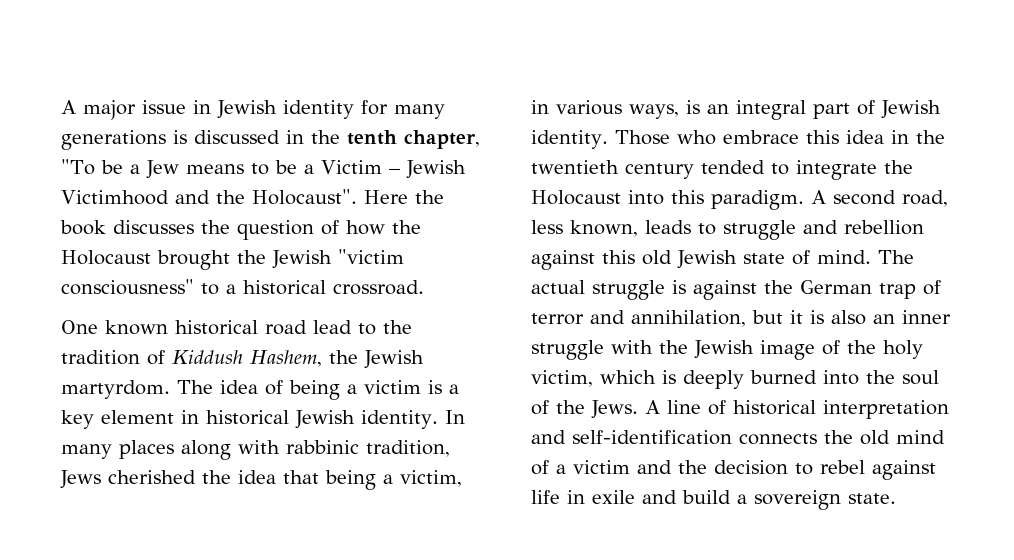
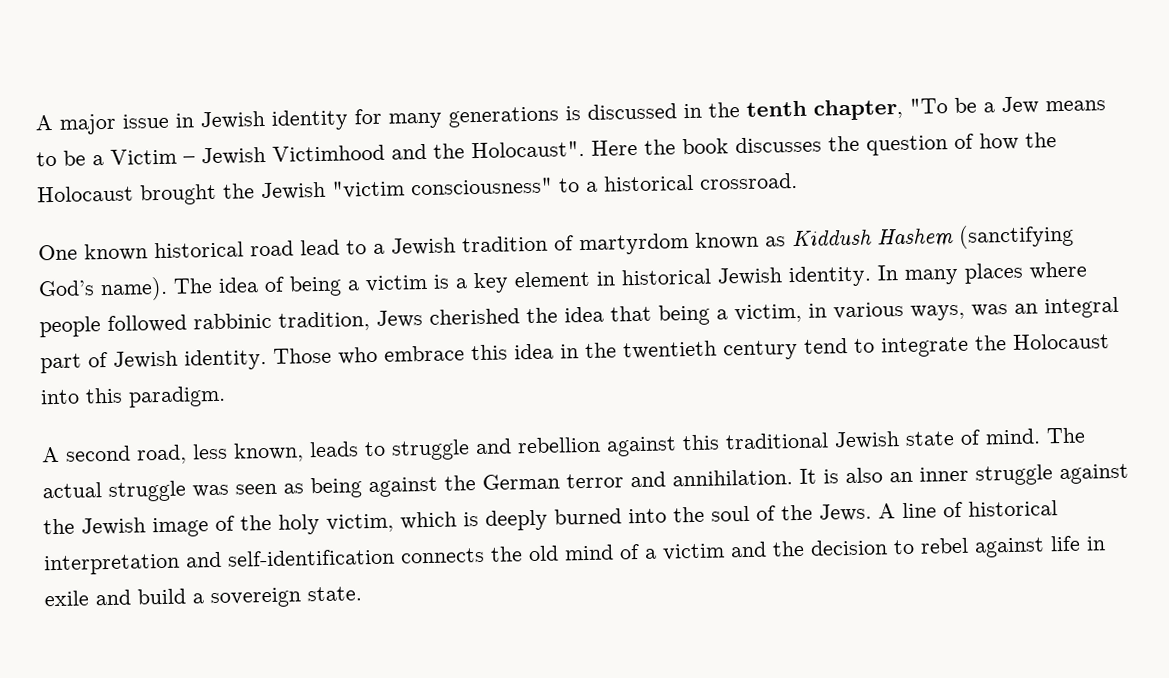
[383,320,412,334] [61,350,424,369] [61,380,170,399] the tradition of Kiddush Hashem, the Jewish martyrdom. -> [373,223,1074,256] [38,276,168,302] a Jewish tradition of martyrdom known as Kiddush Hashem (sanctifying God’s name).
[181,440,280,460] along with -> [1029,261,1087,280] [39,314,187,338] where people followed
[686,100,700,114] is -> [971,304,1008,317] was
[701,160,765,174] tended -> [804,338,848,354] tend
(804, 200) none -> (226, 396) //
[642,250,672,265] old -> [725,432,829,450] traditional
[672,280,941,300] [531,310,803,327] is against the German trap of terror and annihilation, but it -> [192,468,817,499] was seen as being against the German terror and annihilation. It
[611,340,653,354] with -> [1059,463,1129,485] against

